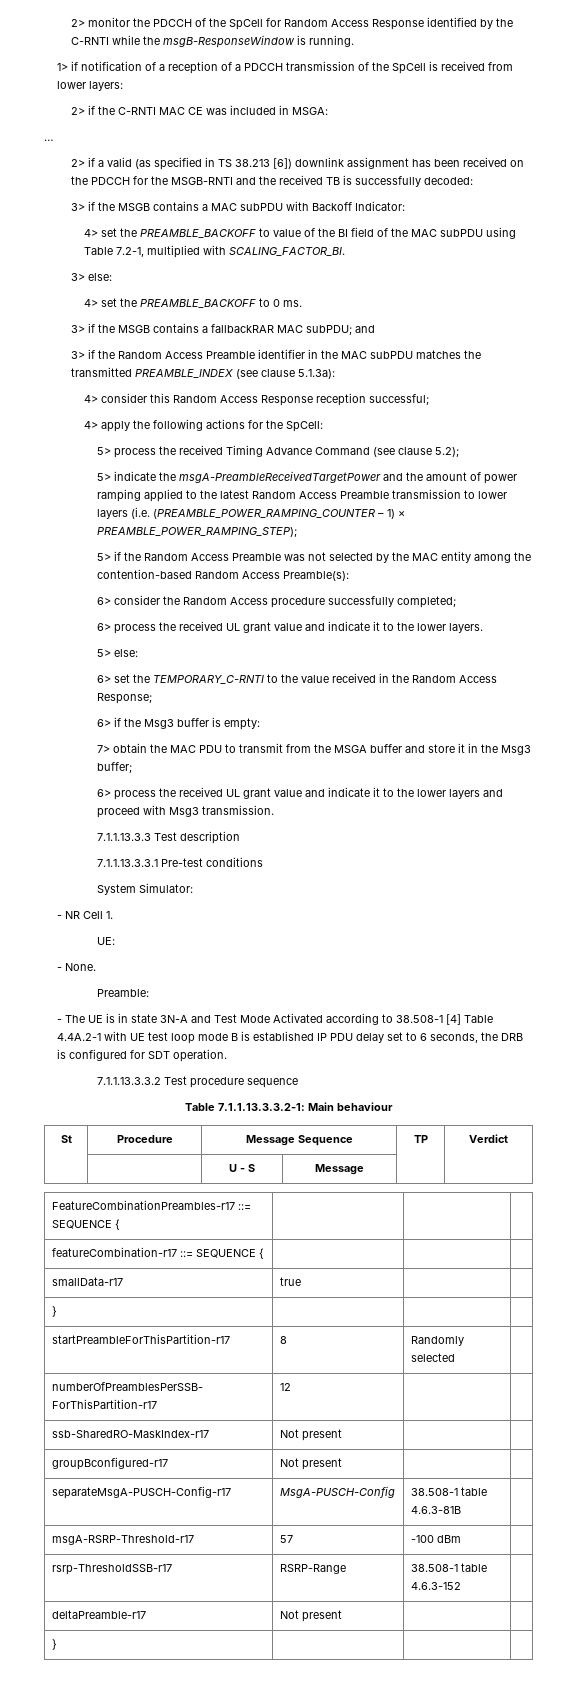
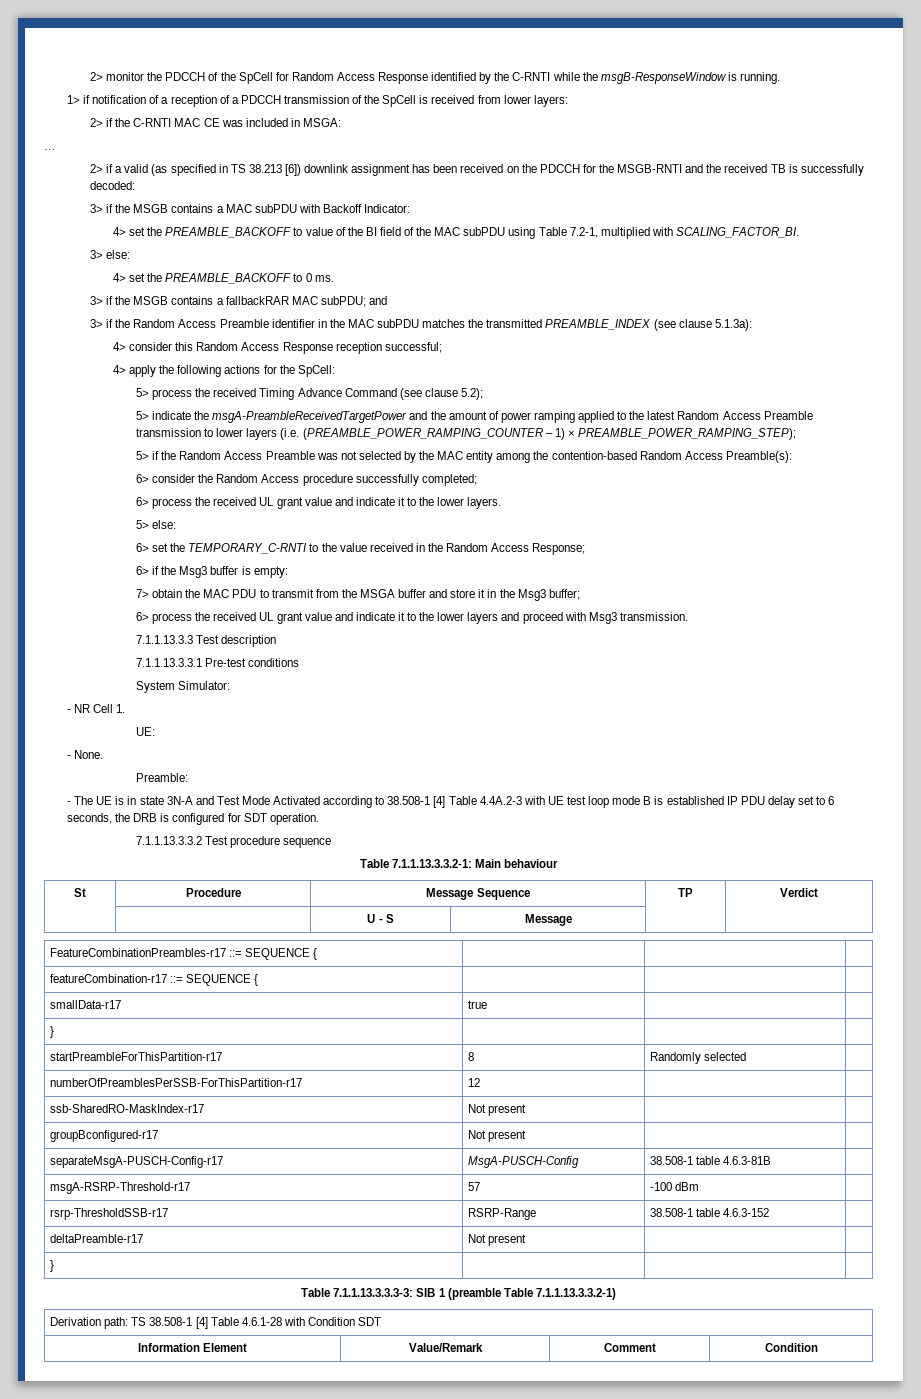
[57,1033,102,1041] 4.4A.2-1 -> [479,796,522,805] 4.4A.2-3
(57, 1644) none -> [301,1288,616,1300] [50,1317,382,1329] [137,1343,248,1352] [408,1343,483,1352] [603,1343,656,1352] [764,1343,818,1352] // Table 7.1.1.13.3.3.3-3: SIB 1 (preamble Table 7.1.1.13.3.3.2-1) // Derivation path: TS 38.508-1 [4] Table 4.6.1-28 with Condition SDT // Information Element | Value/Remark | Comment | Condition

